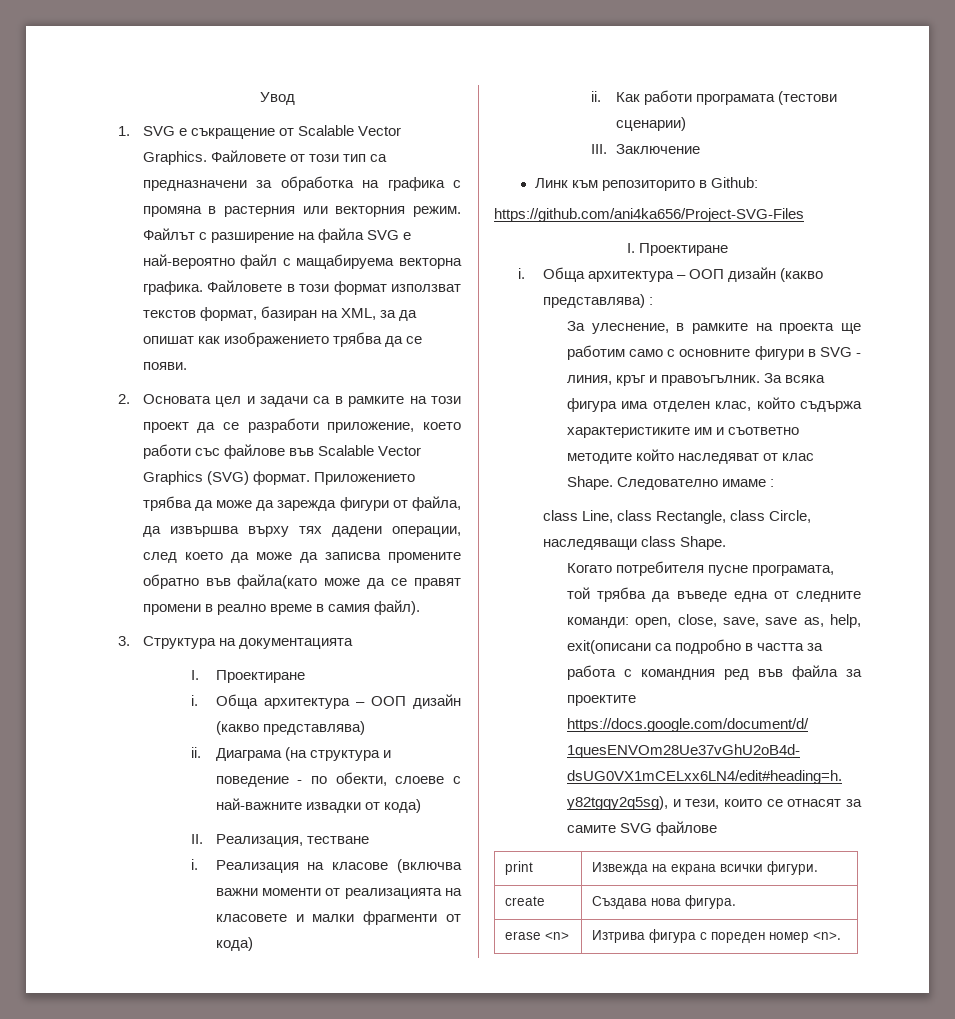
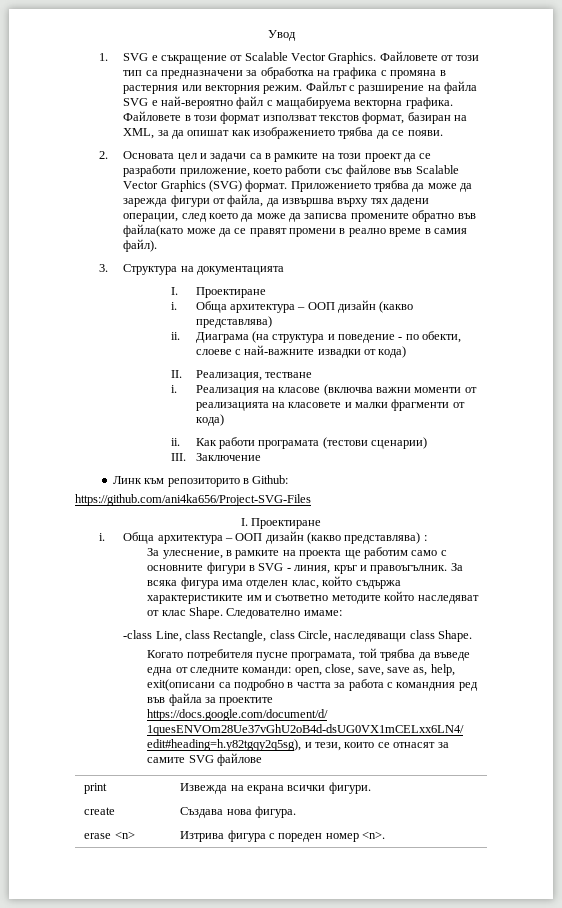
[722,479,775,487] [542,510,578,521] имаме : // class -> [303,610,342,616] [123,630,153,639] имаме: // -class

